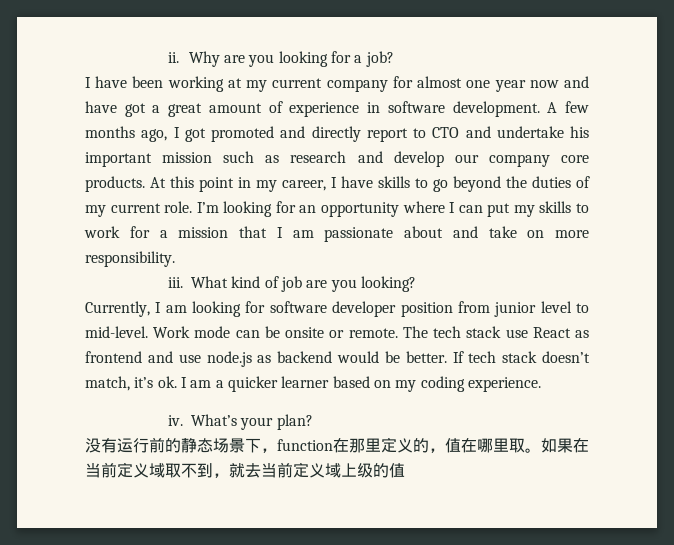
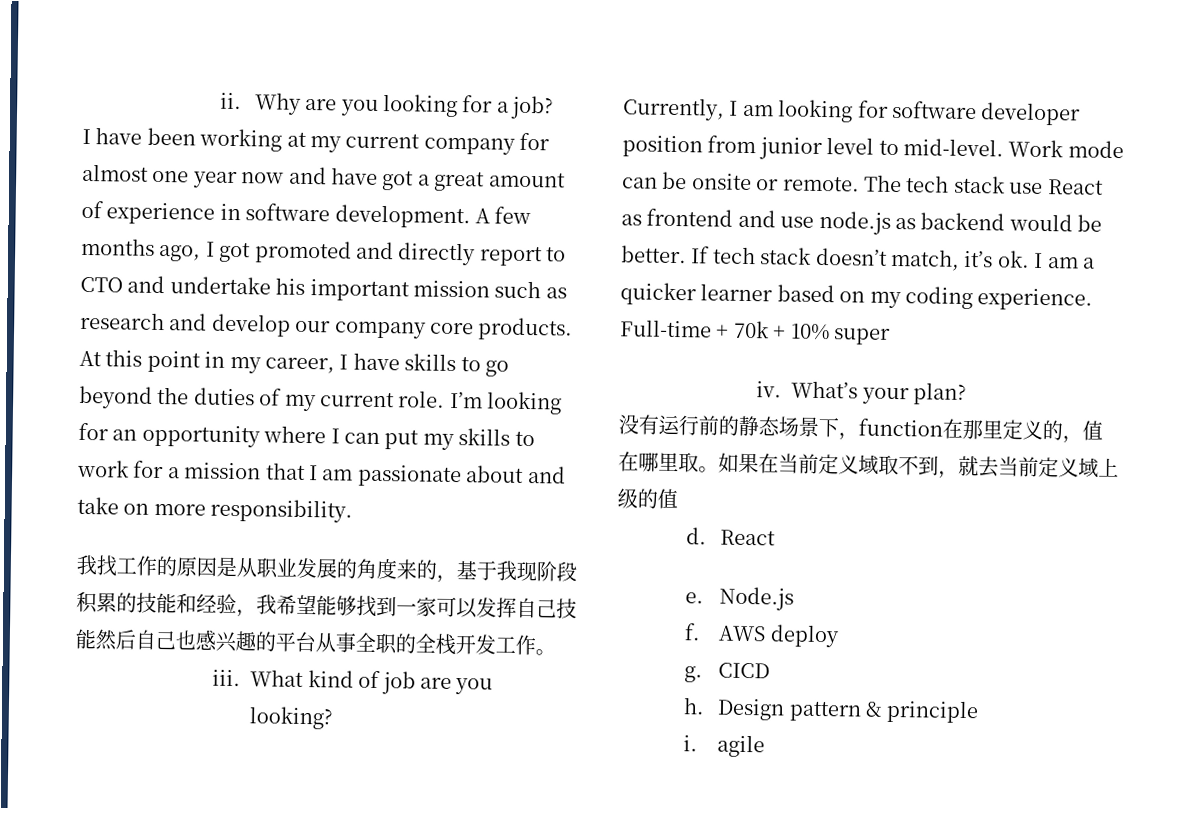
(175, 259) none -> [76,554,577,584] [76,591,577,619] [75,628,556,656] // 我找工作的原因是从职业发展的角度来的，基于我现阶段积累的技能和经验，我希望能够找到一家可以发挥自己技能然后自己也感兴趣的平台从事全职的全栈开发工作。
(541, 384) none -> [620,319,891,345] Full-time + 70k + 10% super
(405, 470) none -> [685,527,777,546] [684,586,795,611] [683,623,840,648] [683,662,771,683] [682,697,980,724] [682,734,766,758] // d. React // e. Node.js // f. AWS deploy // g. CICD // h. Design pattern & principle // i. agile

